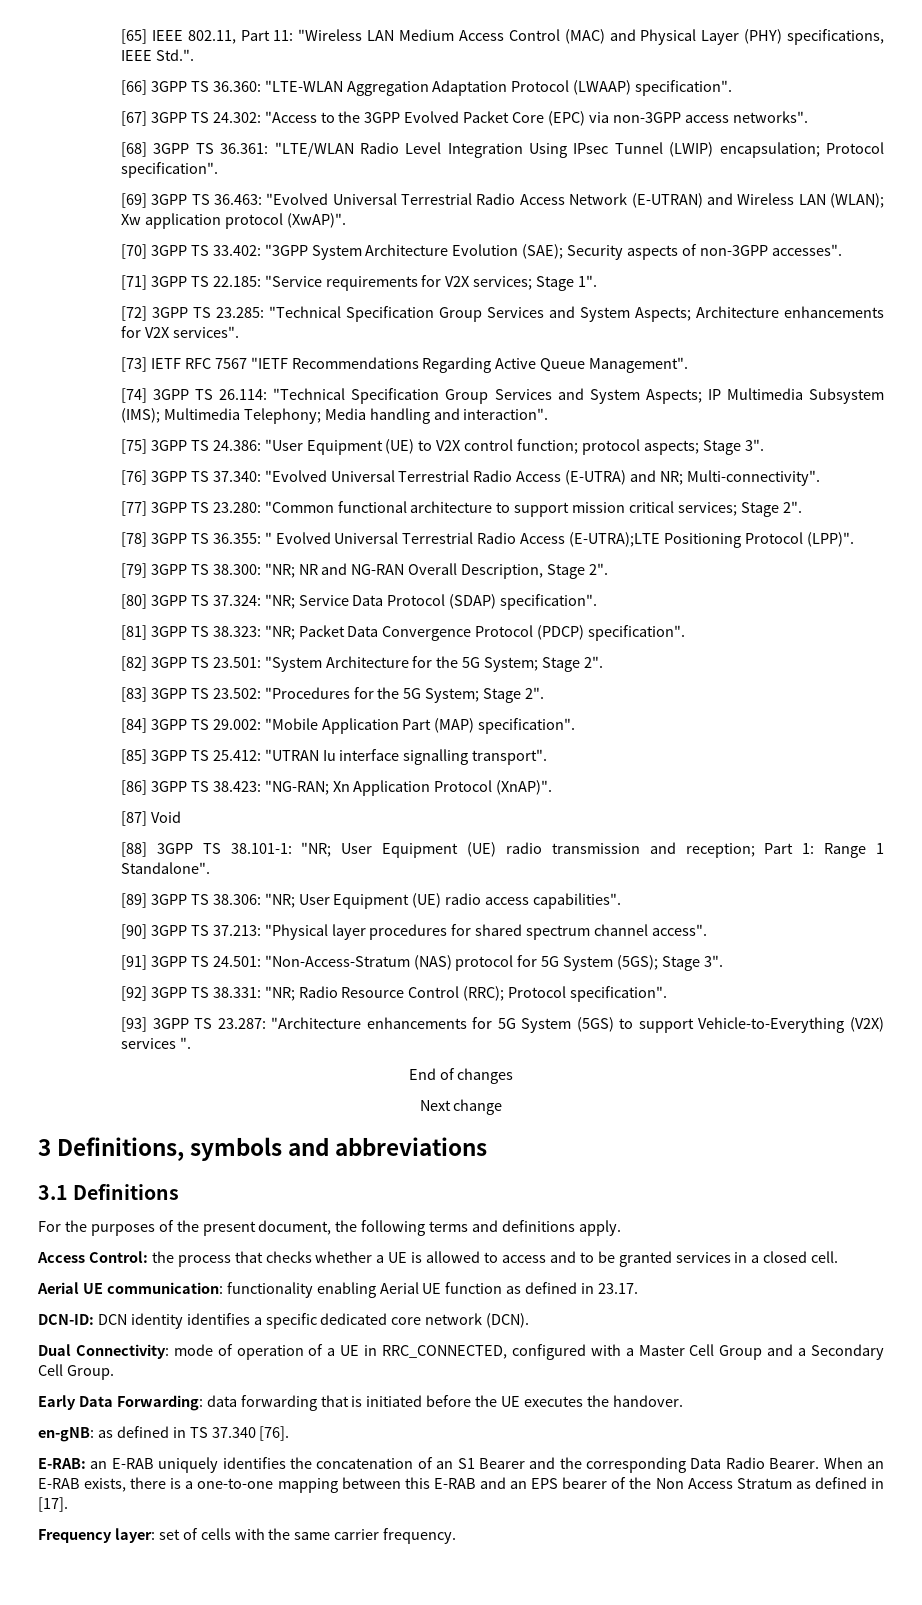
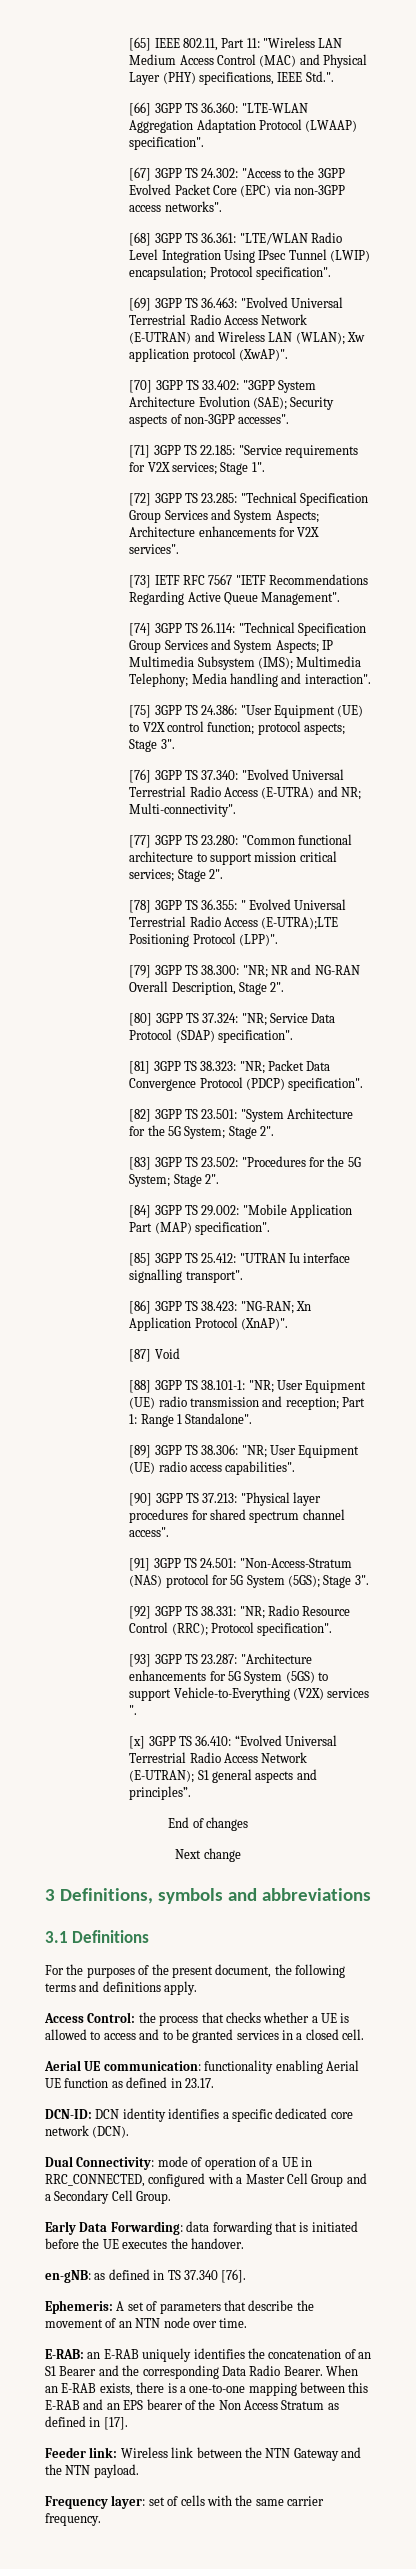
(191, 1043) none -> [129,1735,337,1749] [129,1752,308,1763] [129,1769,317,1783] [129,1786,192,1800] // [x] 3GPP TS 36.410: “Evolved Universal Terrestrial Radio Access Network (E-UTRAN); S1 general aspects and principles”.
(290, 1433) none -> [45,2300,314,2314] [45,2317,248,2328] // Ephemeris: A set of parameters that describe the movement of an NTN node over time.
(68, 1504) none -> [45,2447,361,2461] [45,2464,139,2478] // Feeder link: Wireless link between the NTN Gateway and the NTN payload.

